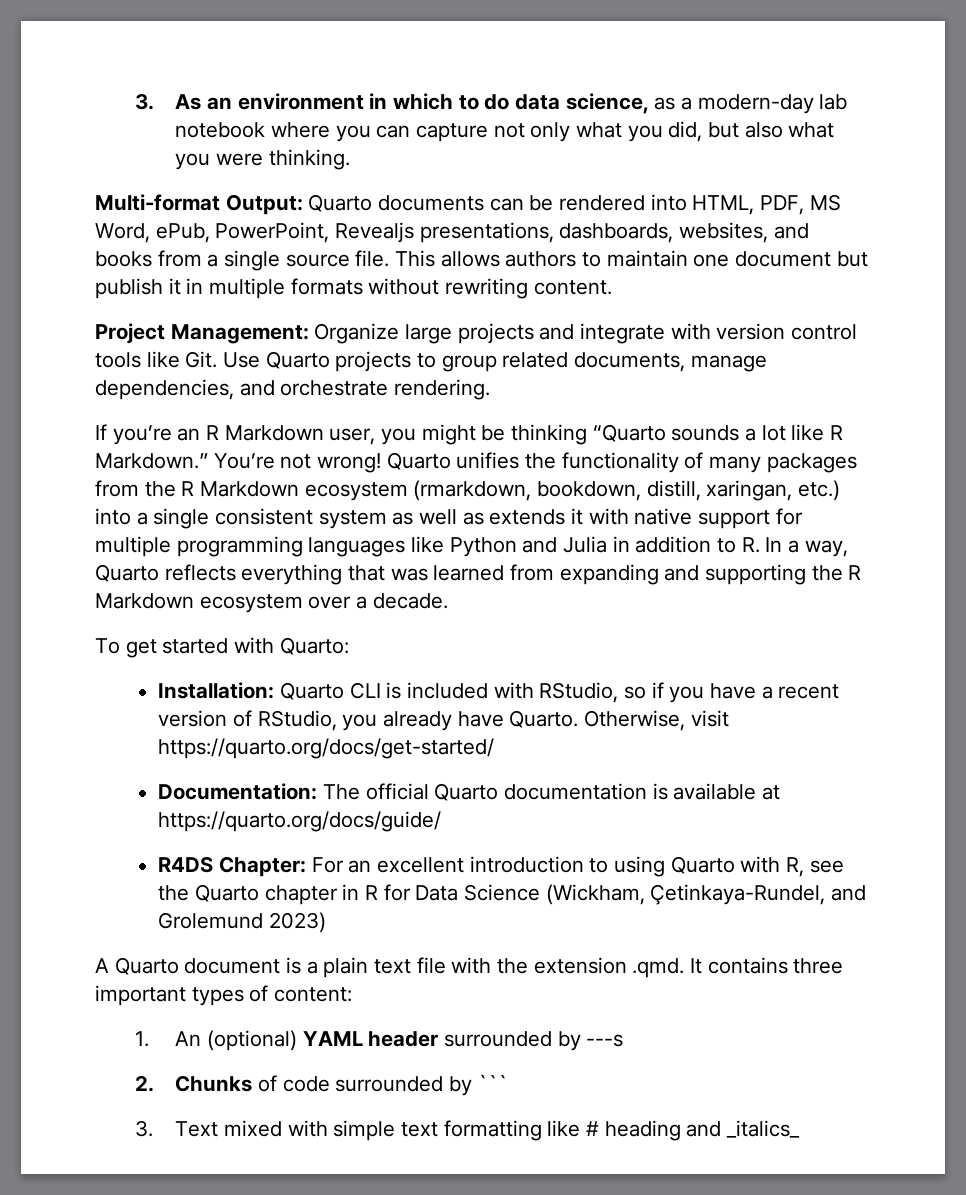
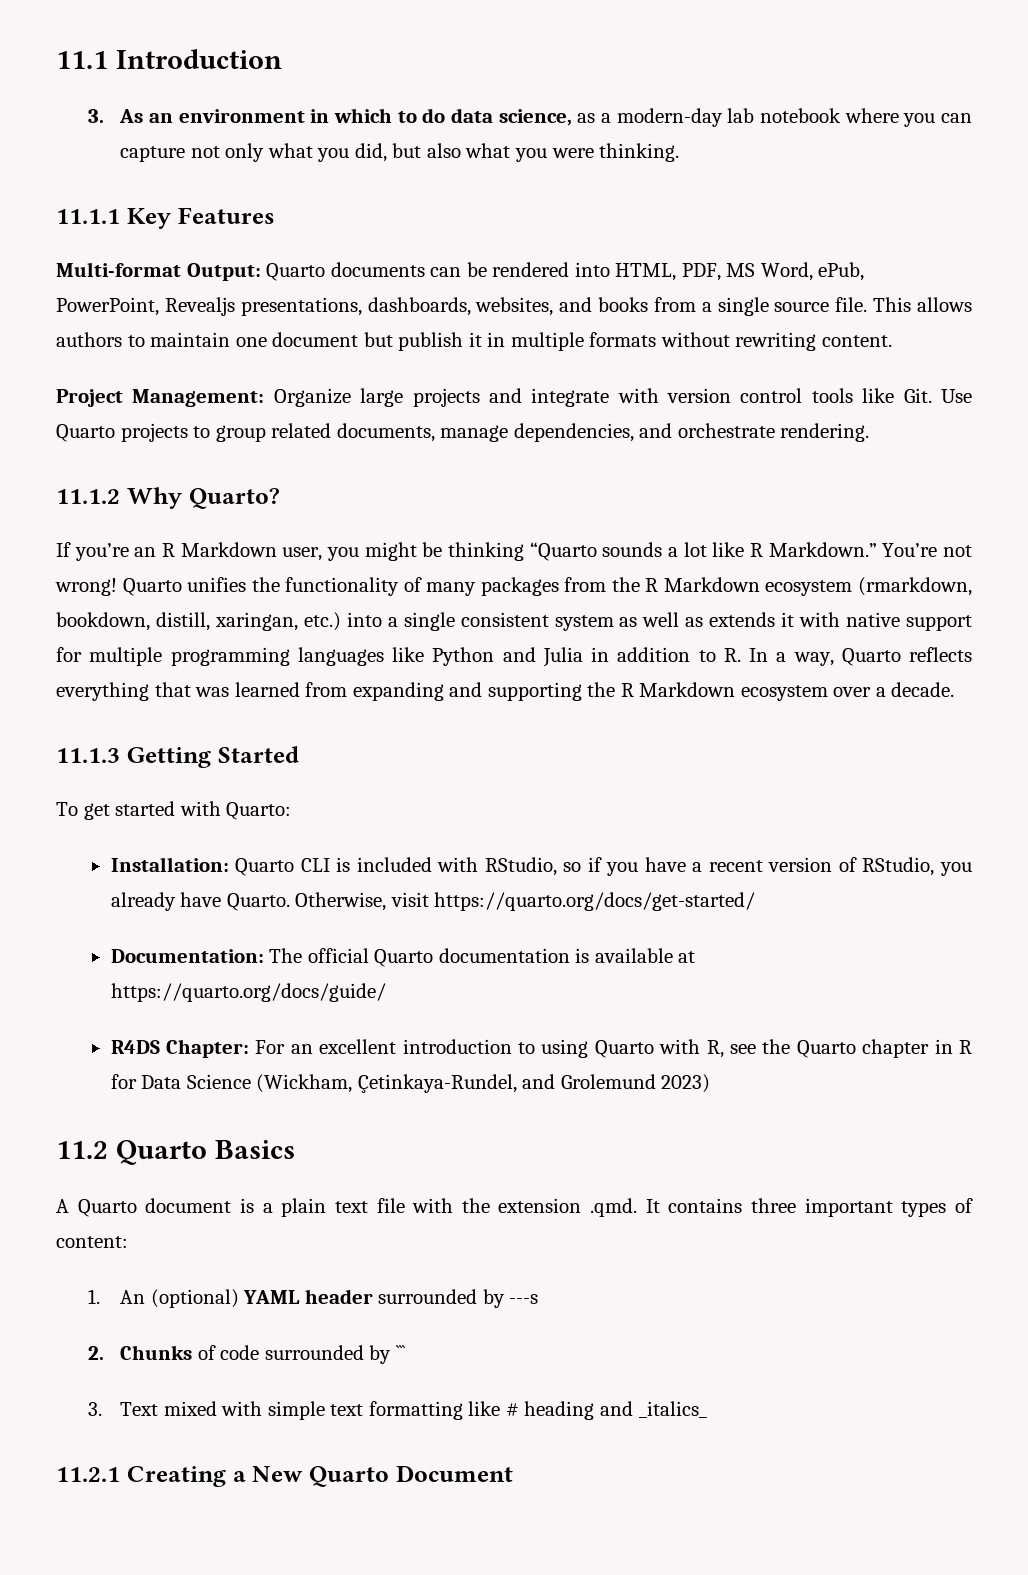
(135, 101) none -> [56,49,282,69] 11.1 Introduction //
(350, 159) none -> [56,207,275,229] // 11.1.1 Key Features
(491, 389) none -> [56,487,280,509] // 11.1.2 Why Quarto?
(448, 601) none -> [56,746,299,768] // 11.1.3 Getting Started
(326, 922) none -> [56,1140,295,1165] // 11.2 Quarto Basics
(800, 1129) none -> [56,1465,513,1487] // 11.2.1 Creating a New Quarto Document

